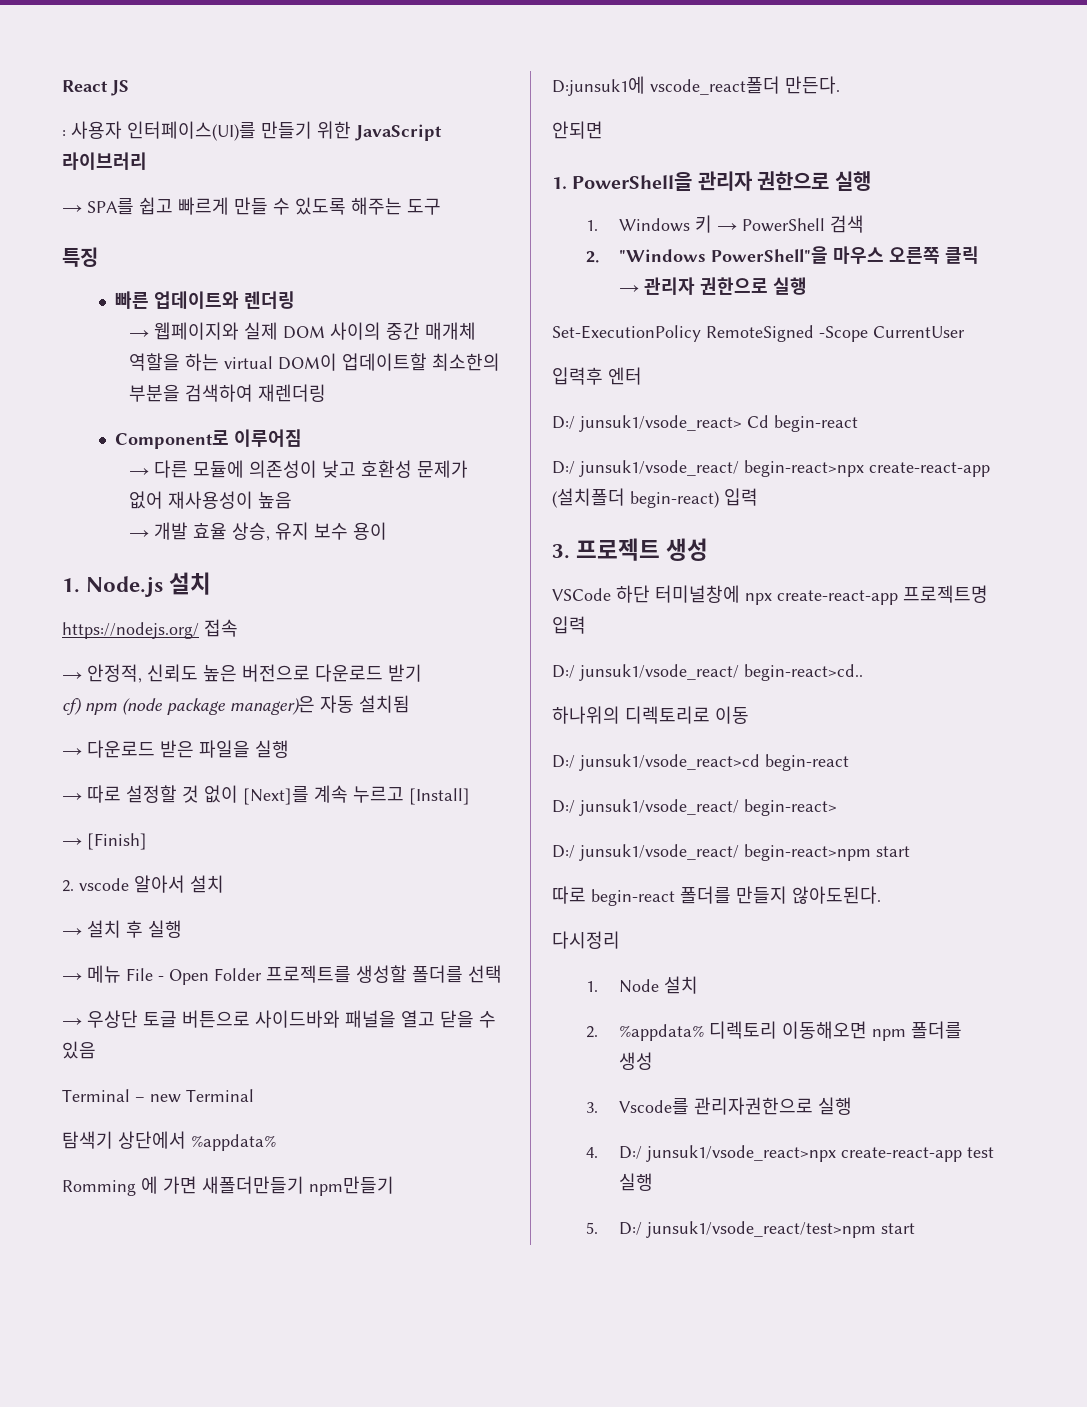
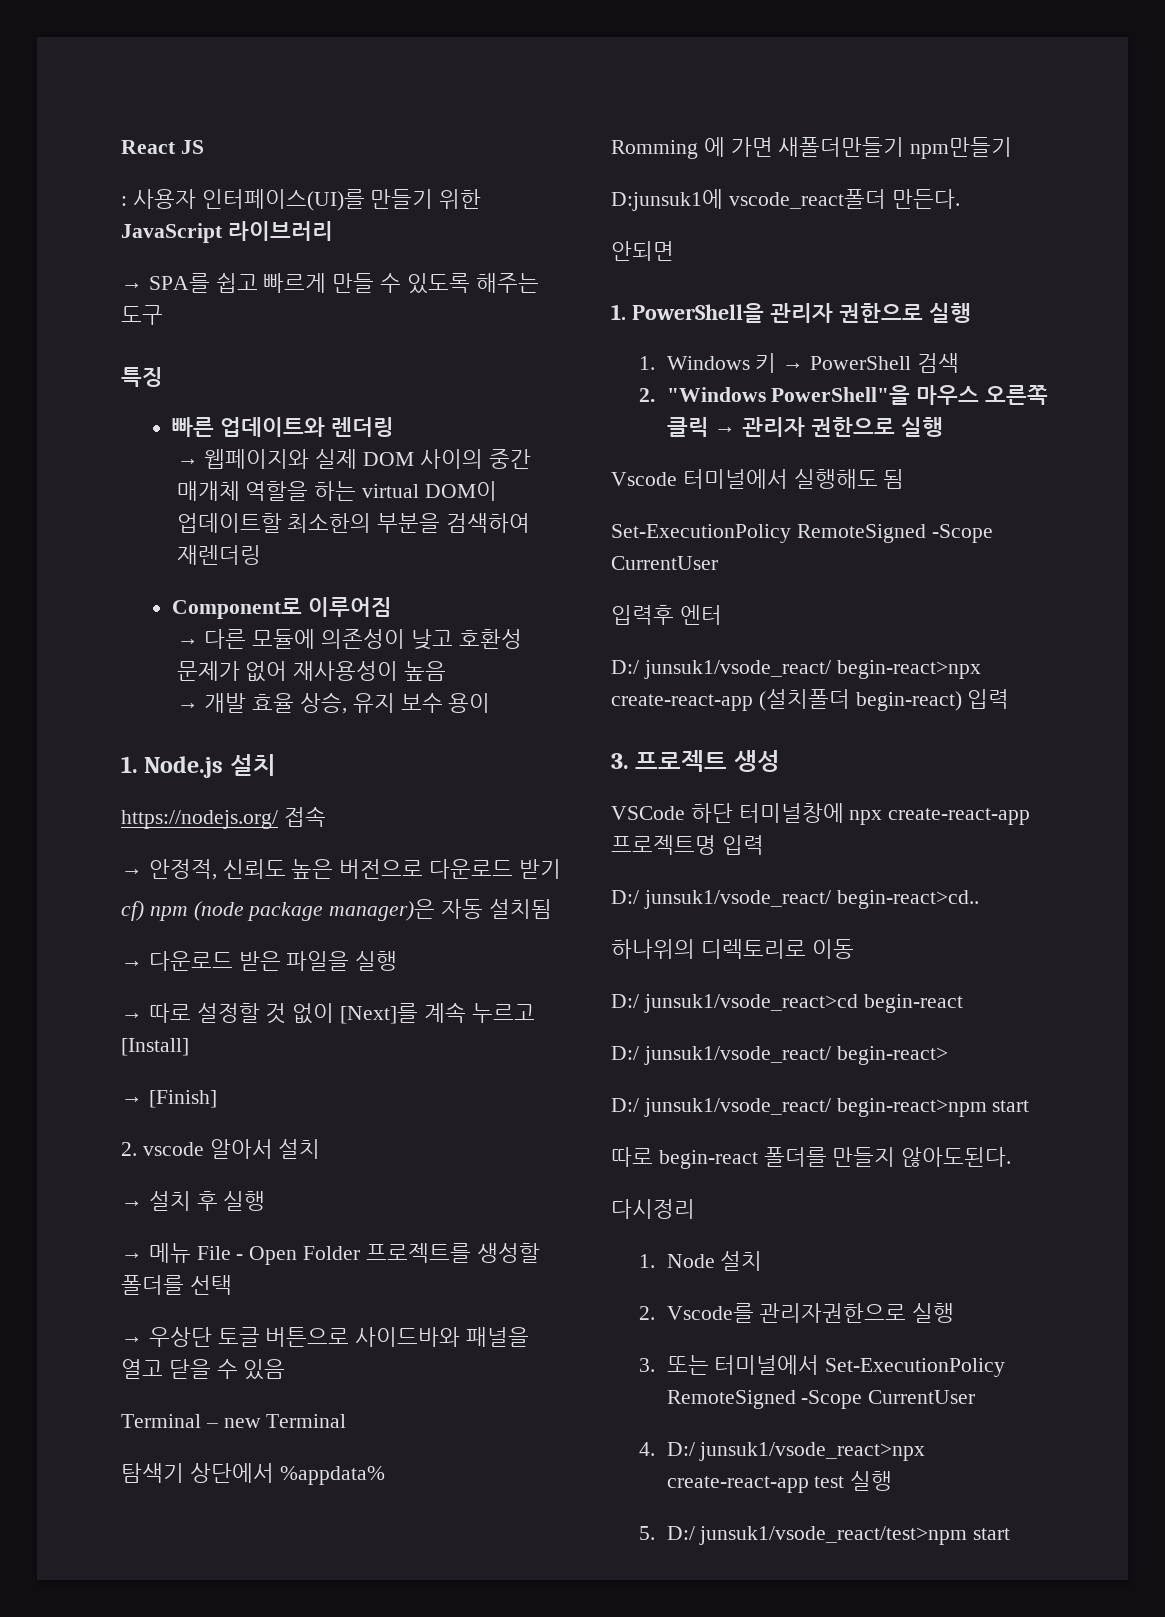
(808, 286) none -> [611,469,905,489] // Vscode 터미널에서 실행해도 됨
[552,415,858,432] // D:/ junsuk1/vsode_react> Cd begin-react -> (722, 615) none
[619,1021,963,1041] [619,1052,654,1070] [585,1097,853,1115] %appdata% 디렉토리 이동해오면 npm 폴더를 생성 // 3. Vscode를 관리자권한으로 실행 -> [666,1303,955,1323] [638,1355,1006,1377] [666,1390,976,1409] Vscode를 관리자권한으로 실행 // 3. 또는 터미널에서 Set-ExecutionPolicy RemoteSigned -Scope CurrentUser

